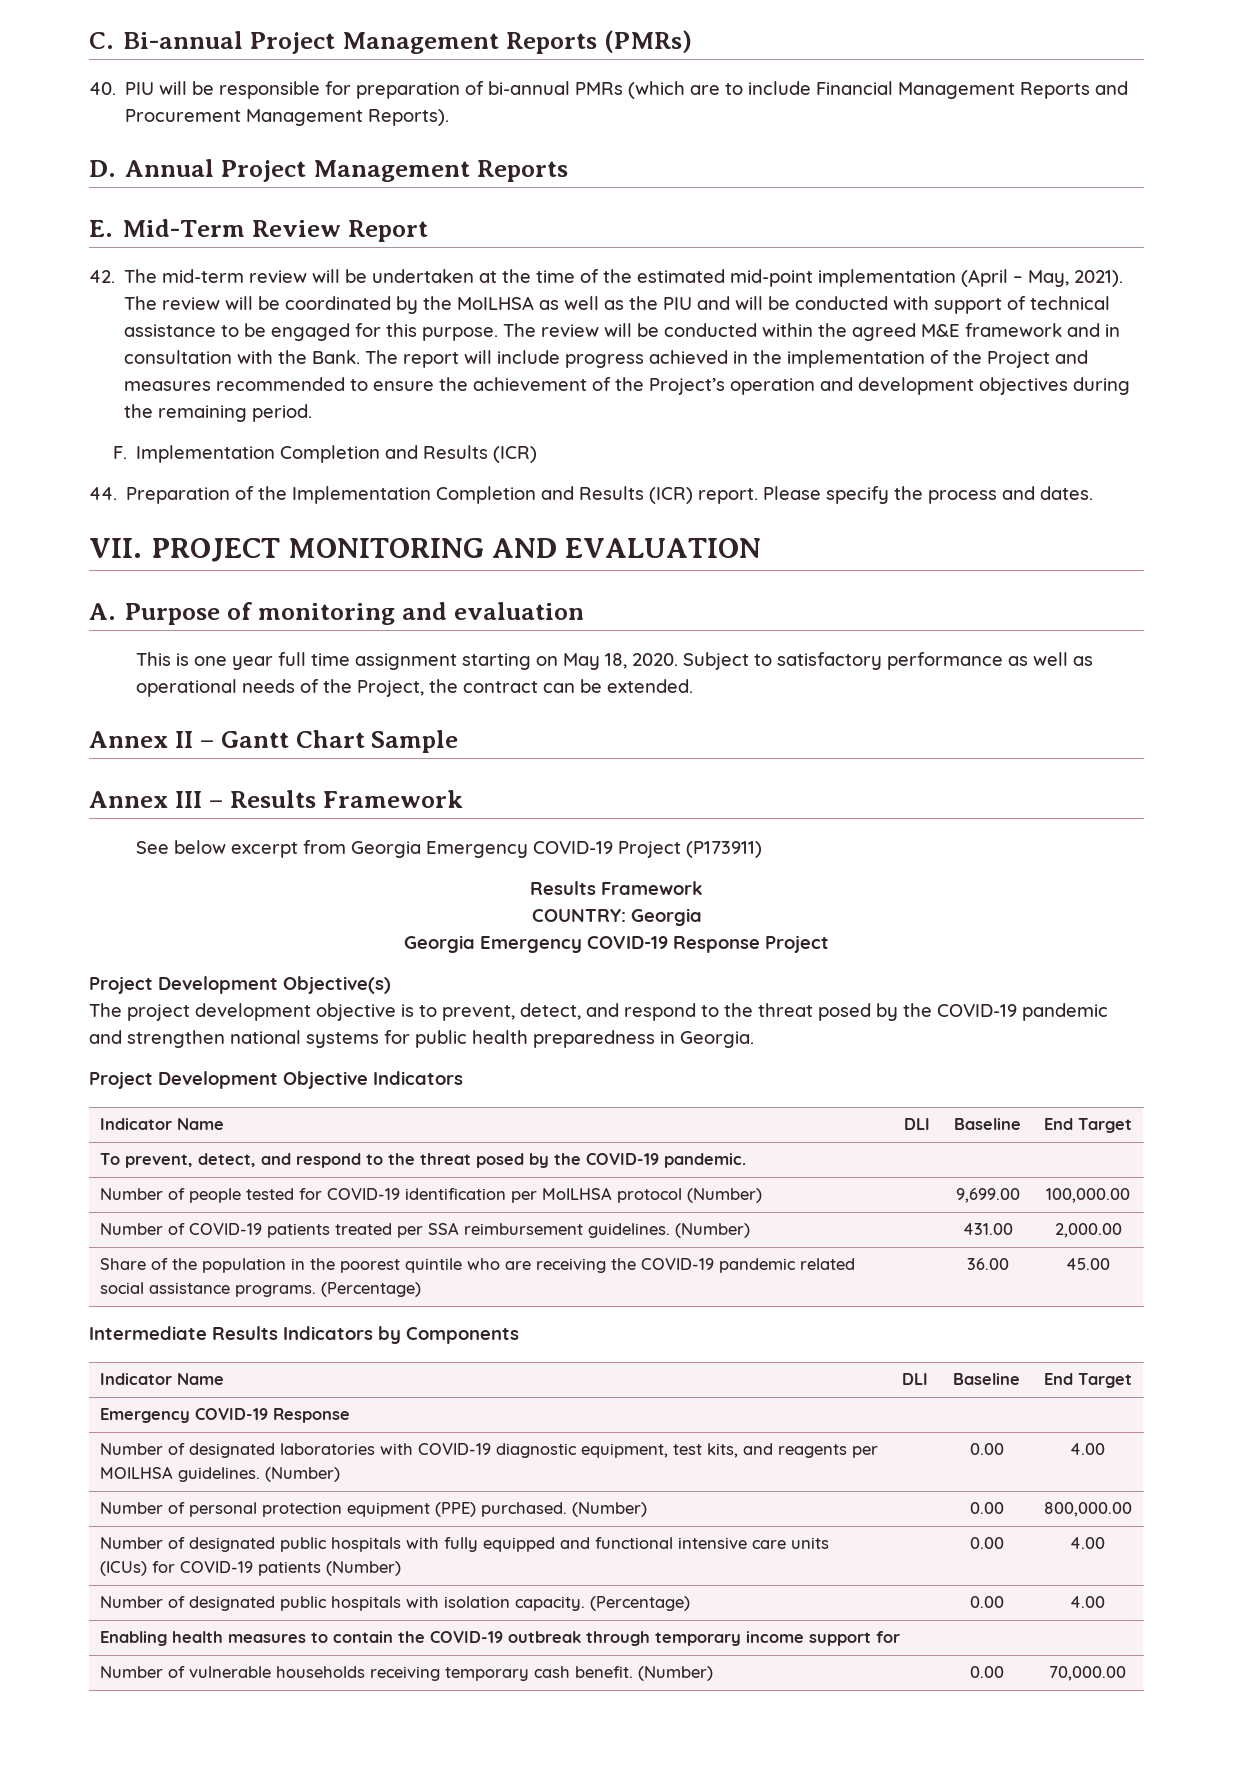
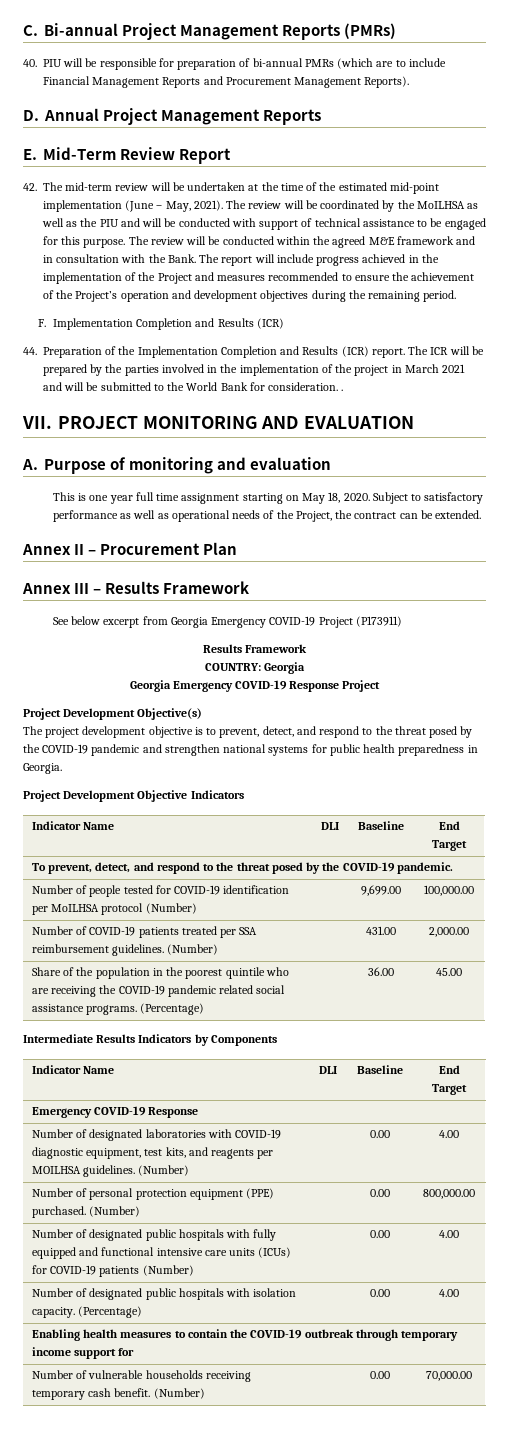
[961,269,1009,287] (April -> [125,200,155,212] (June
[763,486,1094,504] Please specify the process and dates. -> [408,346,484,355] [43,364,466,376] [43,382,344,391] The ICR will be prepared by the parties involved in the implementation of the project in March 2021 and will be submitted to the World Bank for consideration. .
[220,730,459,753] Gantt Chart Sample -> [100,542,238,555] Procurement Plan

